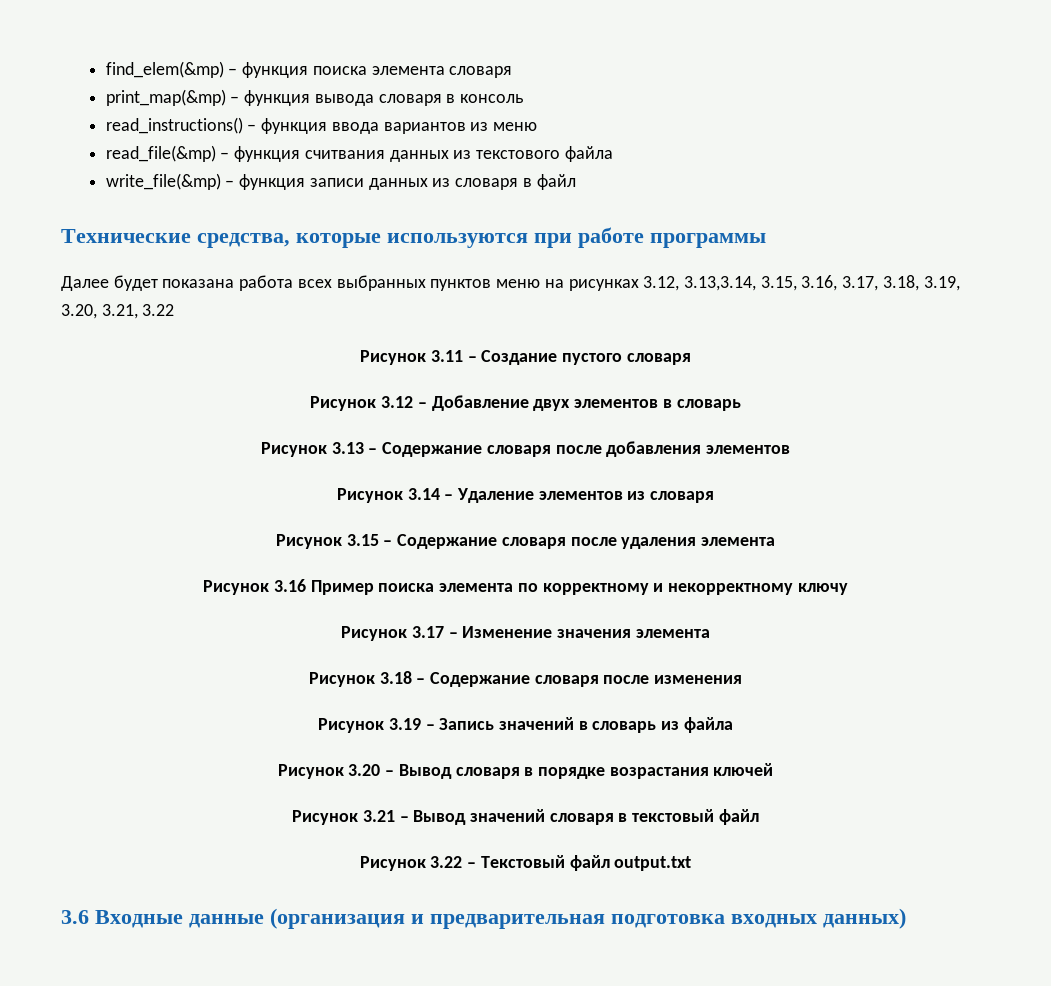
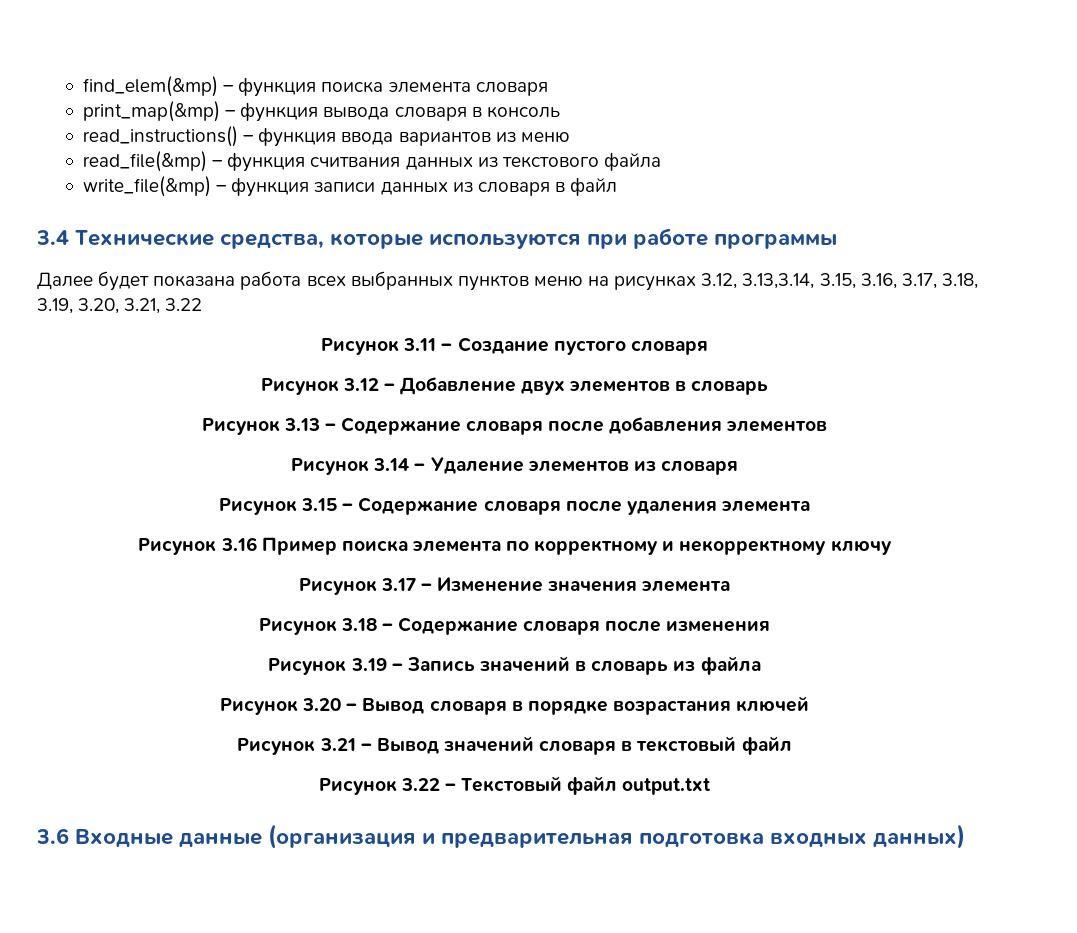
(576, 182) none -> [36,230,69,245] 3.4

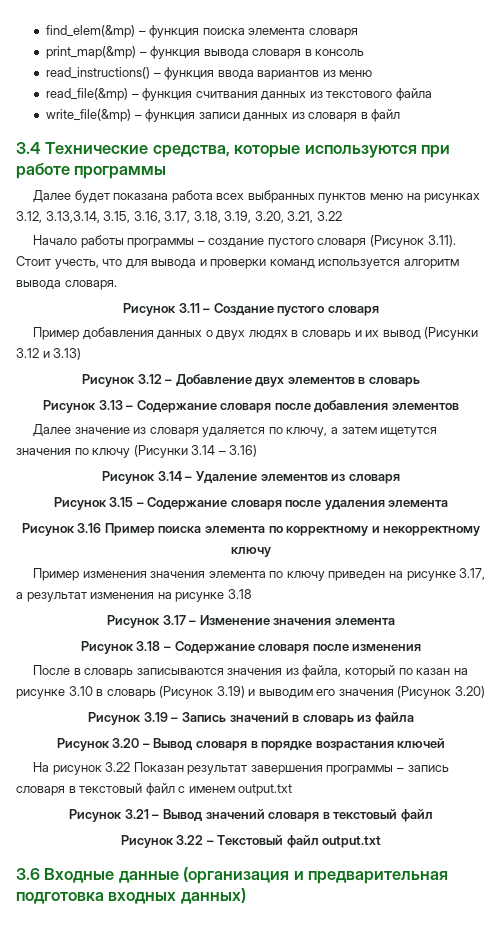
(203, 304) none -> [33,235,456,248] [16,256,459,269] [16,280,117,290] // Начало работы программы – создание пустого словаря (Рисунок 3.11). Стоит учесть, что для вывода и проверки команд используется алгоритм вывода словаря.
(708, 347) none -> [33,327,479,340] [16,348,82,360] // Пример добавления данных о двух людях в словарь и их вывод (Рисунки 3.12 и 3.13)
(828, 426) none -> [33,424,438,437] [16,445,258,458] // Далее значение из словаря удаляется по ключу, а затем ищетутся значения по ключу (Рисунки 3.14 – 3.16)
(892, 547) none -> [33,568,486,581] [16,589,252,602] // Пример изменения значения элемента по ключу приведен на рисунке 3.17, а результат изменения на рисунке 3.18
(771, 626) none -> [33,665,468,678] [16,686,485,699] // После в словарь записываются значения из файла, который по казан на рисунке 3.10 в словарь (Рисунок 3.19) и выводим его значения (Рисунок 3.20)
(810, 704) none -> [33,762,449,775] [16,783,293,796] // На рисунок 3.22 Показан результат завершения программы – запись словаря в текстовый файл с именем output.txt

